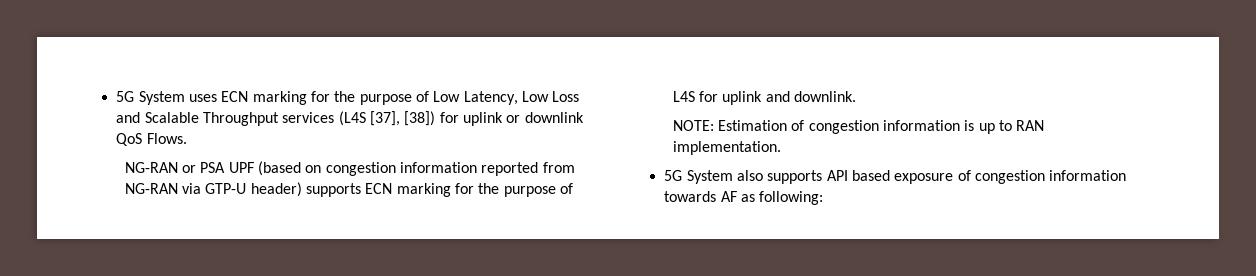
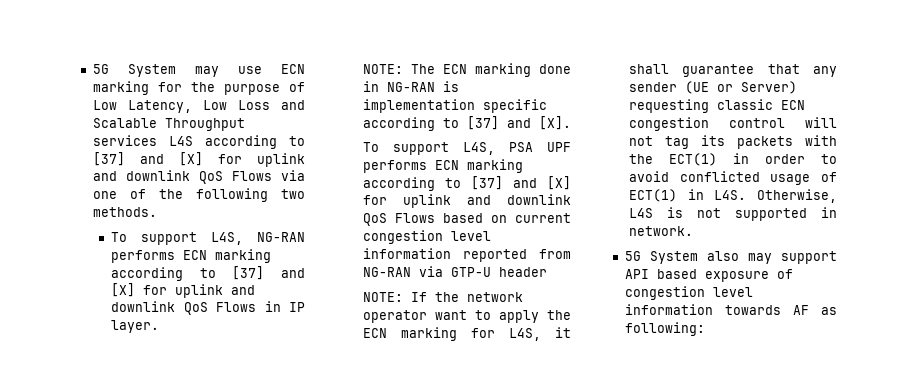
[116,91,218,105] 5G System uses -> [92,64,262,77] 5G System may use
[338,111,584,126] [116,133,187,146] [124,161,396,176] (L4S [37], [38]) for uplink or downlink QoS Flows. // NG-RAN or PSA UPF (based on congestion -> [168,135,305,149] [92,152,306,167] [92,170,306,184] [92,188,305,202] [92,207,157,217] [111,232,305,245] [111,249,272,263] [111,266,305,281] [111,283,256,298] [111,301,305,315] [111,320,160,333] [362,63,571,77] [362,81,459,92] [362,99,547,113] [362,116,571,131] [362,142,571,155] [362,159,523,173] [362,176,571,191] [362,194,571,208] [362,213,571,226] [362,230,491,244] L4S according to [37] and [X] for uplink and downlink QoS Flows via one of the following two methods. // To support L4S, NG-RAN performs ECN marking according to [37] and [X] for uplink and downlink QoS Flows in IP layer. // NOTE: The ECN marking done in NG-RAN is implementation specific according to [37] and [X]. // To support L4S, PSA UPF performs ECN marking according to [37] and [X] for uplink and downlink QoS Flows based on current congestion level
[250,182,573,197] [672,91,857,105] [672,120,1045,134] [672,141,781,155] header) supports ECN marking for the purpose of L4S for uplink and downlink. // NOTE: Estimation of congestion information is up to RAN implementation. -> [498,267,547,277] [362,292,523,302] [362,310,571,323] [362,327,571,341] [628,64,837,77] [628,81,797,94] [628,99,805,113] [628,117,837,131] [628,135,837,149] [628,153,837,166] [628,171,837,185] [628,189,837,203] [628,207,837,221] [628,226,693,236] header // NOTE: If the network operator want to apply the ECN marking for L4S, it shall guarantee that any sender (UE or Server) requesting classic ECN congestion control will not tag its packets with the ECT(1) in order to avoid conflicted usage of ECT(1) in L4S. Otherwise, L4S is not supported in network.
[767,170,823,184] supports -> [747,251,837,264] may support
(1046, 177) none -> [712,287,753,297] level

